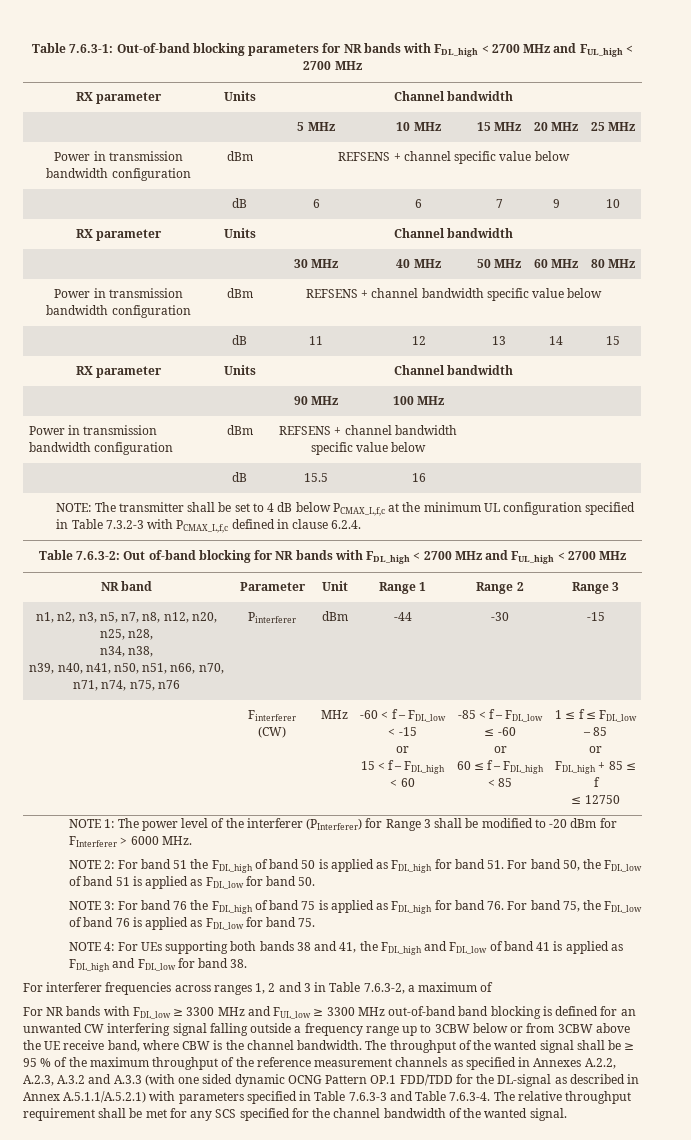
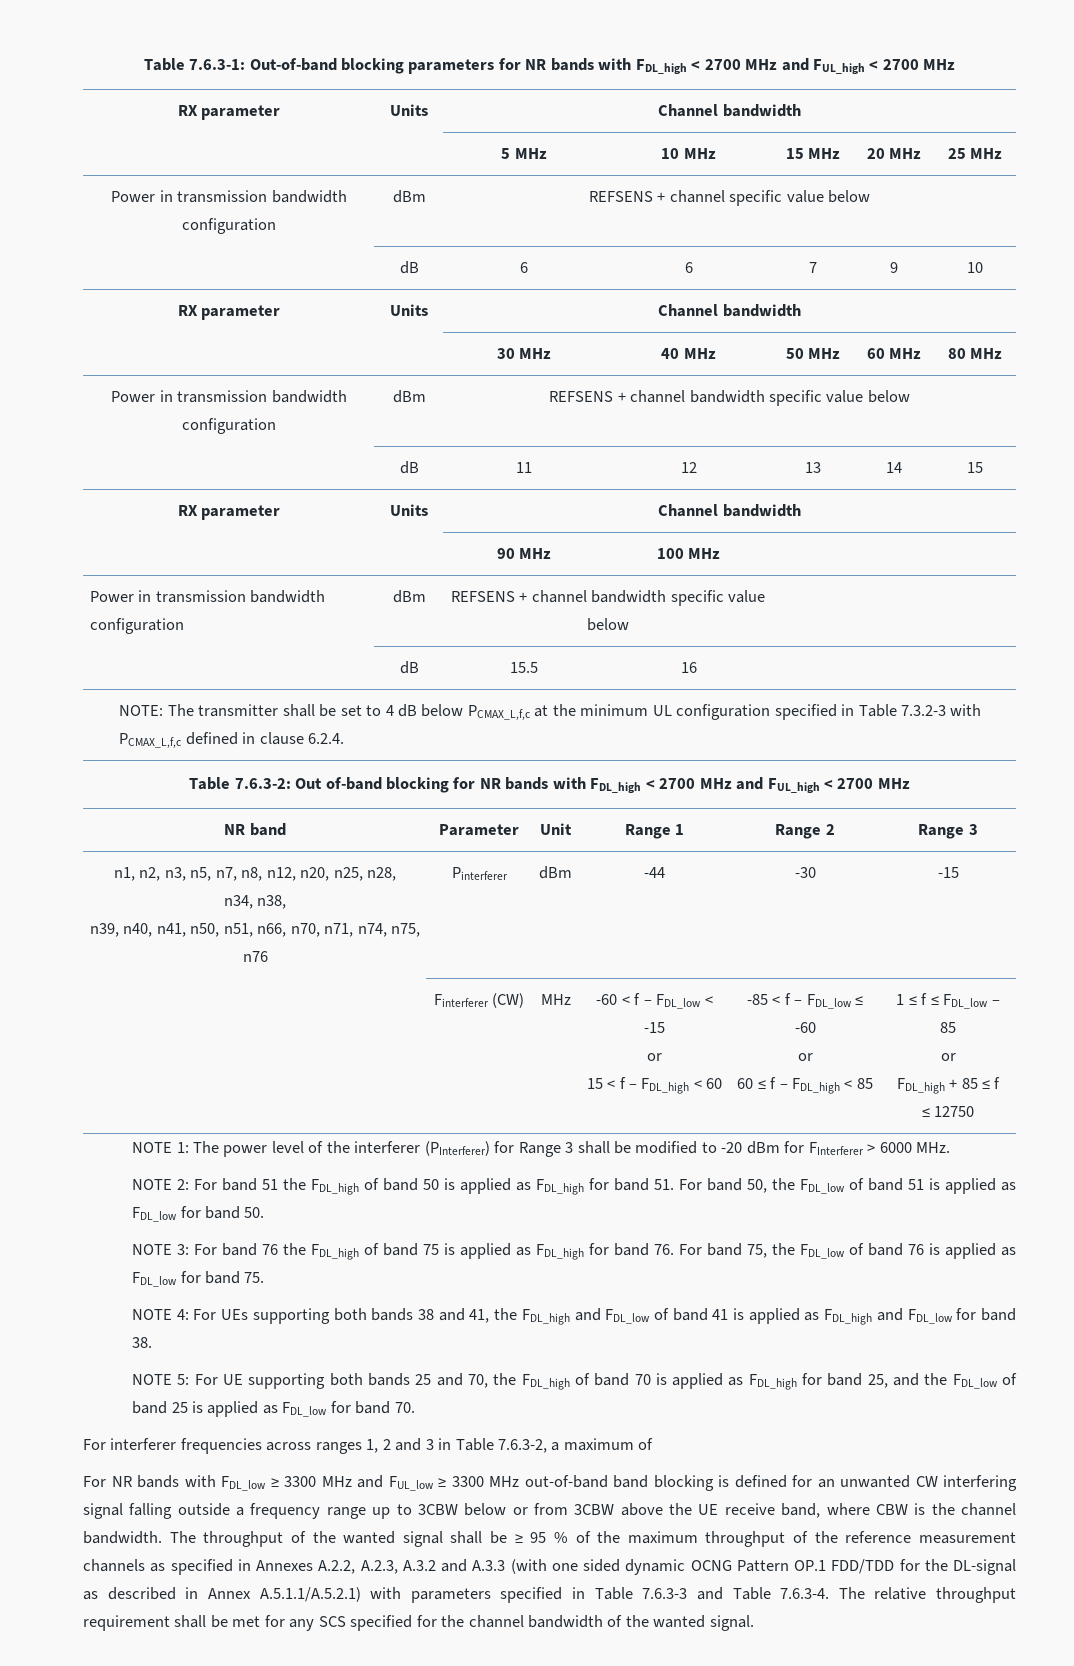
(248, 963) none -> [132,1373,1018,1390] [132,1401,415,1417] // NOTE 5: For UE supporting both bands 25 and 70, the FDL_high of band 70 is applied as FDL_high for band 25, and the FDL_low of band 25 is applied as FDL_low for band 70.

